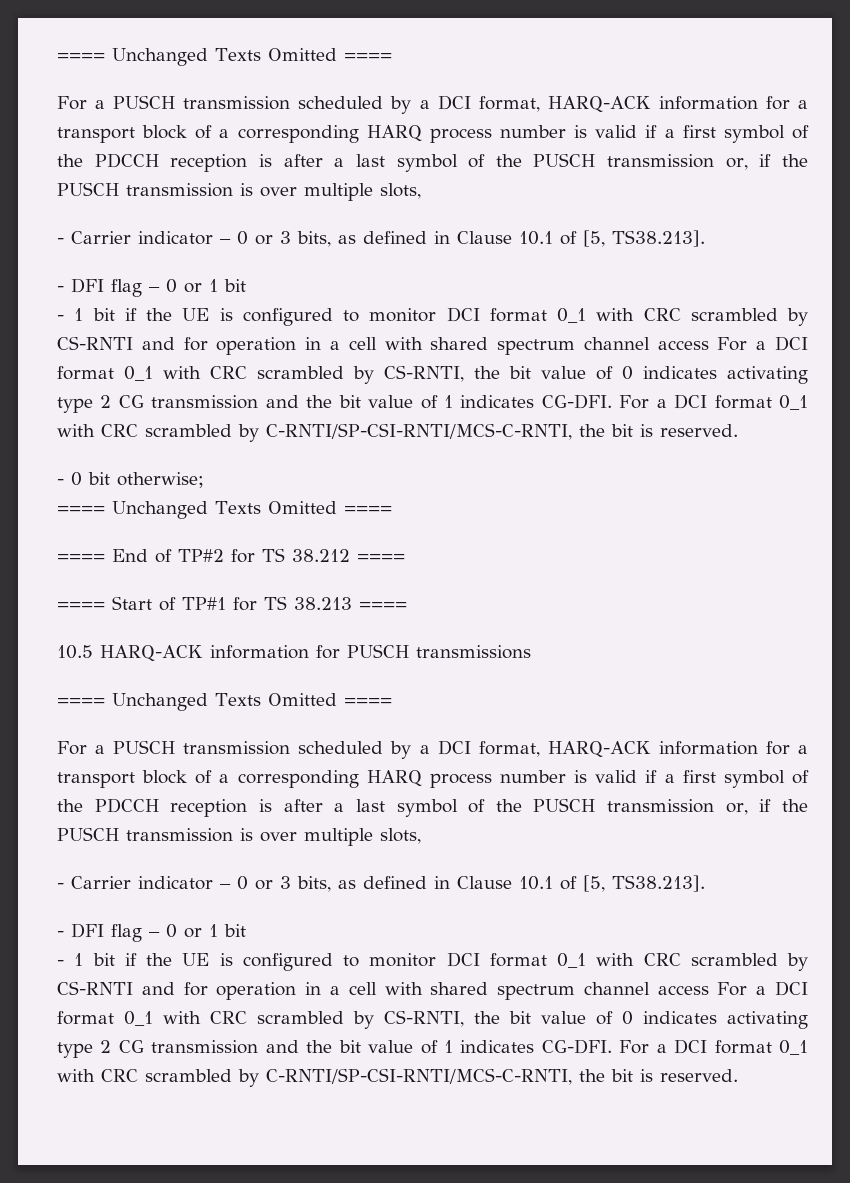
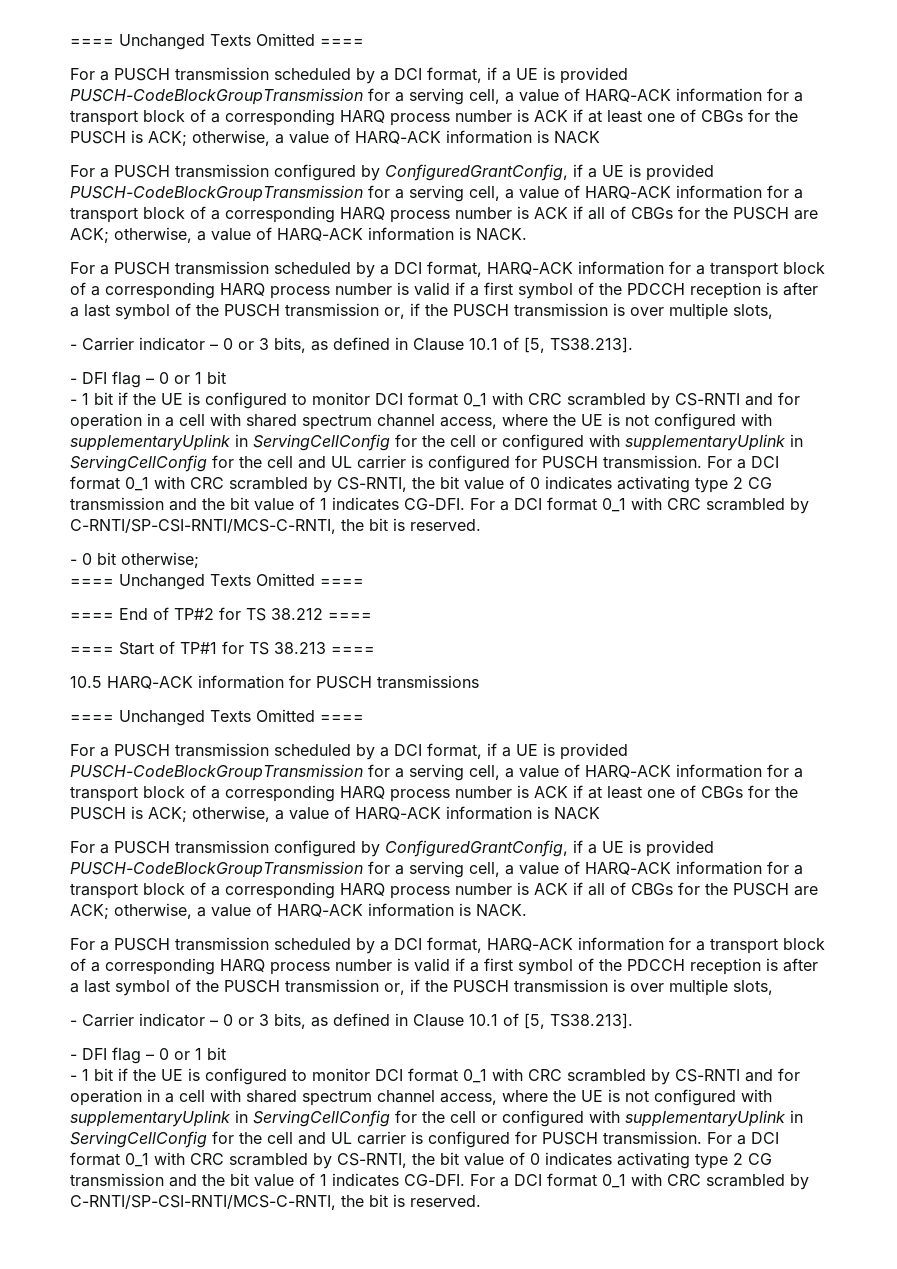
[57,48,392,66] ==== Unchanged Texts Omitted ==== -> [70,33,364,50] [70,67,628,84] [70,88,803,105] [70,109,798,126] [70,130,600,146] [70,164,714,181] [70,185,803,202] [70,206,818,223] [70,227,527,243] ==== Unchanged Texts Omitted ==== // For a PUSCH transmission scheduled by a DCI format, if a UE is provided PUSCH-CodeBlockGroupTransmission for a serving cell, a value of HARQ-ACK information for a transport block of a corresponding HARQ process number is ACK if at least one of CBGs for the PUSCH is ACK; otherwise, a value of HARQ-ACK information is NACK // For a PUSCH transmission configured by ConfiguredGrantConfig, if a UE is provided PUSCH-CodeBlockGroupTransmission for a serving cell, a value of HARQ-ACK information for a transport block of a corresponding HARQ process number is ACK if all of CBGs for the PUSCH are ACK; otherwise, a value of HARQ-ACK information is NACK.
[657,340,709,350] access -> [440,413,772,430] [70,434,803,451] [70,455,702,472] access, where the UE is not configured with supplementaryUplink in ServingCellConfig for the cell or configured with supplementaryUplink in ServingCellConfig for the cell and UL carrier is configured for PUSCH transmission.
(392, 702) none -> [70,743,628,760] [70,764,803,781] [70,785,798,802] [70,806,600,822] [70,840,714,857] [70,861,803,878] [70,882,818,899] [70,903,527,919] // For a PUSCH transmission scheduled by a DCI format, if a UE is provided PUSCH-CodeBlockGroupTransmission for a serving cell, a value of HARQ-ACK information for a transport block of a corresponding HARQ process number is ACK if at least one of CBGs for the PUSCH is ACK; otherwise, a value of HARQ-ACK information is NACK // For a PUSCH transmission configured by ConfiguredGrantConfig, if a UE is provided PUSCH-CodeBlockGroupTransmission for a serving cell, a value of HARQ-ACK information for a transport block of a corresponding HARQ process number is ACK if all of CBGs for the PUSCH are ACK; otherwise, a value of HARQ-ACK information is NACK.
[657,985,709,995] access -> [440,1089,772,1106] [70,1110,803,1127] [70,1131,702,1148] access, where the UE is not configured with supplementaryUplink in ServingCellConfig for the cell or configured with supplementaryUplink in ServingCellConfig for the cell and UL carrier is configured for PUSCH transmission.

